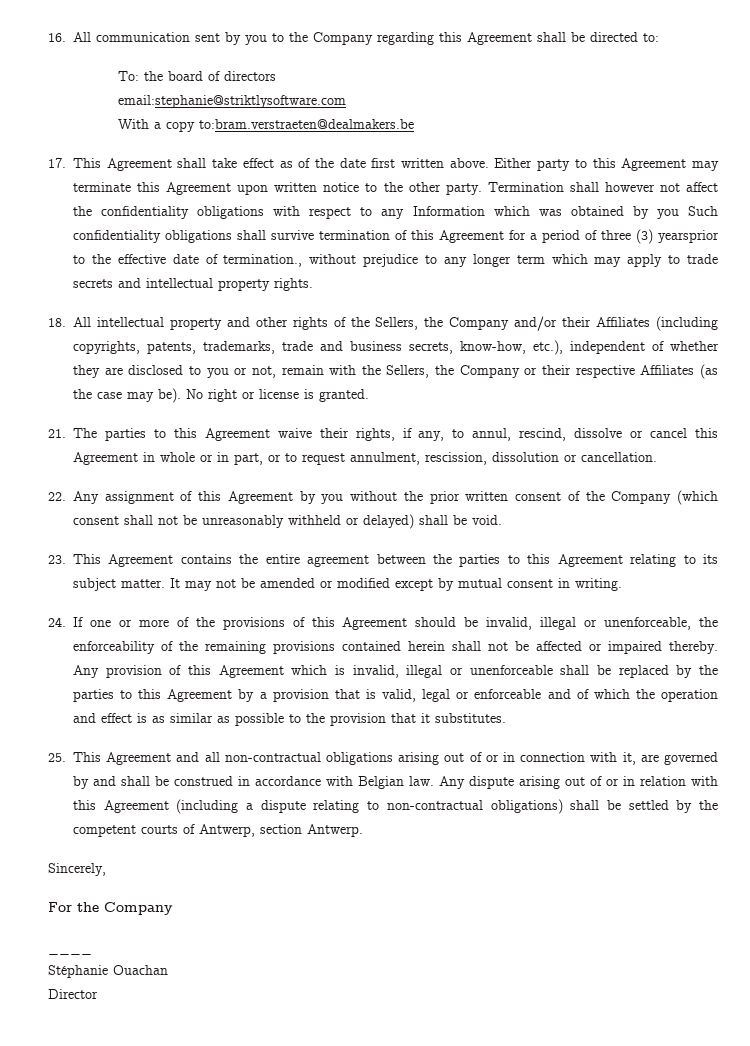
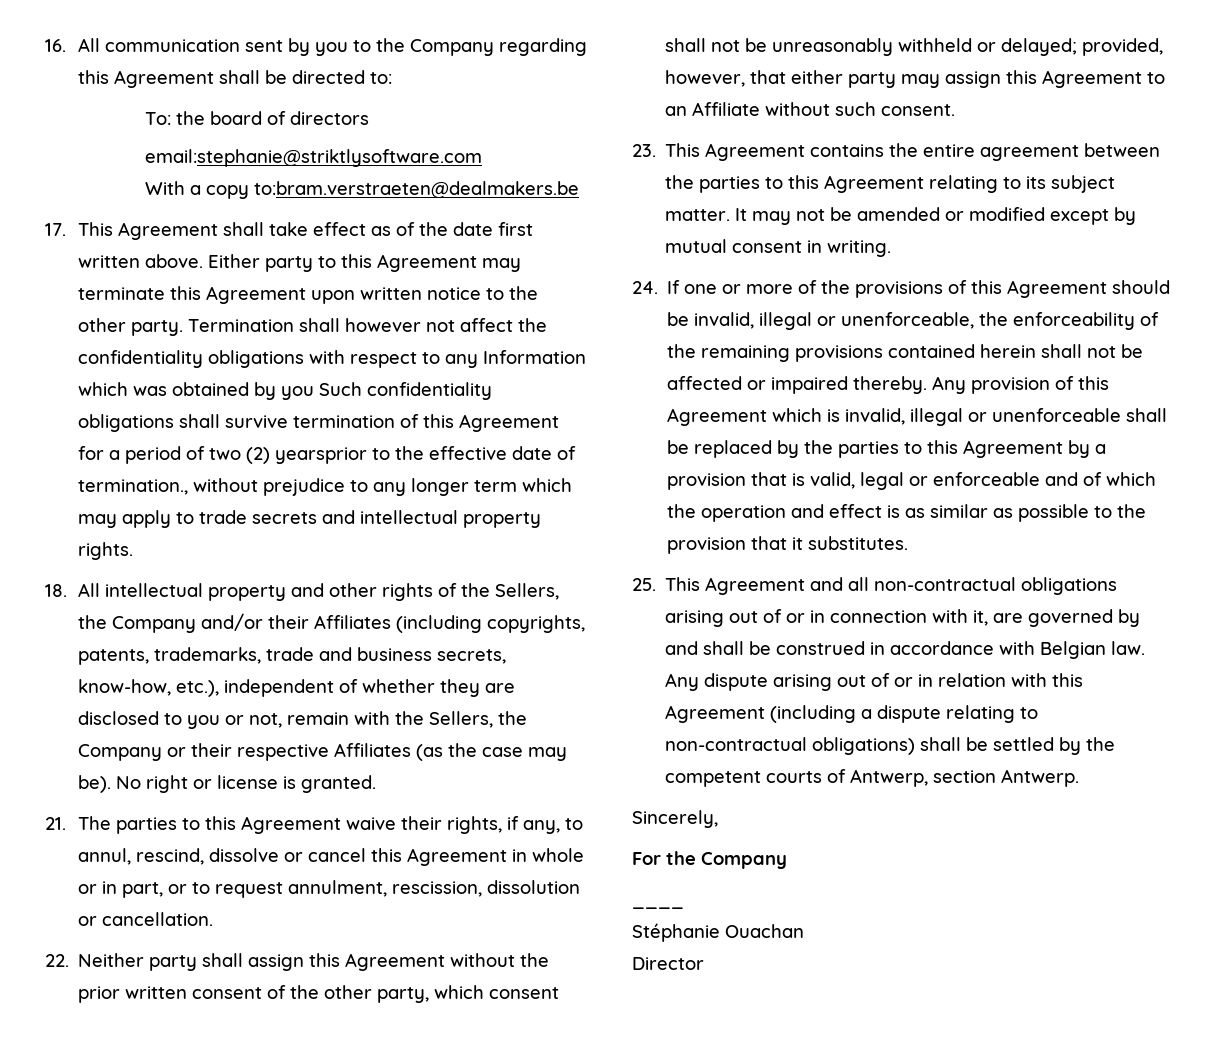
[601,229,653,244] three (3) -> [209,447,271,464] two (2)
[73,491,344,504] Any assignment of this Agreement by you -> [78,953,446,971] Neither party shall assign this Agreement
[611,490,719,505] Company (which -> [324,985,485,1003] other party, which
[363,514,502,529] delayed) shall be void. -> [1001,38,1164,56] [665,70,1166,88] [665,102,956,116] delayed; provided, however, that either party may assign this Agreement to an Affiliate without such consent.

